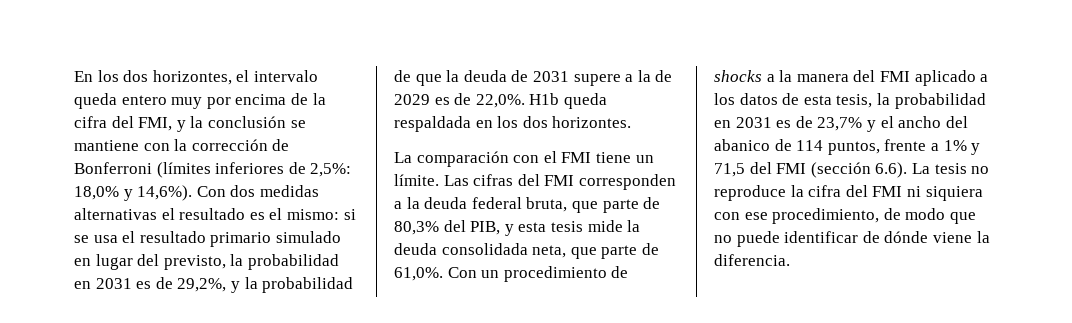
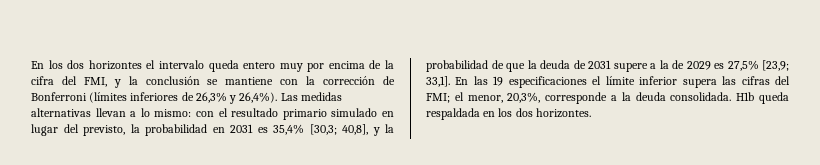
[152,70,232,85] horizontes, -> [88,60,142,70] horizontes
[310,163,352,177] [74,185,319,201] [74,208,356,220] [74,235,118,243] 2,5%: 18,0% y 14,6%). Con dos medidas alternativas el resultado es el mismo: si se usa -> [195,92,342,104] [31,108,214,117] 26,3% y 26,4%). Las medidas alternativas llevan a lo mismo: con
[155,277,227,292] de 29,2%, -> [273,124,368,135] 35,4% [30,3; 40,8],
[454,93,525,108] de 22,0%. -> [727,60,789,71] [426,76,790,88] [426,92,732,104] 27,5% [23,9; 33,1]. En las 19 especificaciones el límite inferior supera las cifras del FMI; el menor, 20,3%, corresponde a la deuda consolidada.
[394,151,654,167] [394,174,676,190] [394,197,661,213] [394,220,641,236] [394,243,659,259] [394,266,629,282] [714,70,989,86] [714,93,986,109] [714,116,968,132] [714,139,981,155] [714,162,990,178] [714,185,983,201] [714,208,976,224] [714,231,990,247] [714,254,790,266] // La comparación con el FMI tiene un límite. Las cifras del FMI corresponden a la deuda federal bruta, que parte de 80,3% del PIB, y esta tesis mide la deuda consolidada neta, que parte de 61,0%. Con un procedimiento de shocks a la manera del FMI aplicado a los datos de esta tesis, la probabilidad en 2031 es de 23,7% y el ancho del abanico de 114 puntos, frente a 1% y 71,5 del FMI (sección 6.6). La tesis no reproduce la cifra del FMI ni siquiera con ese procedimiento, de modo que no puede identificar de dónde viene la diferencia. -> (591, 113) none

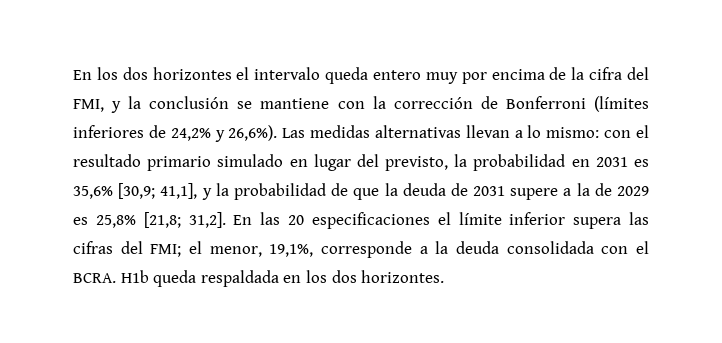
[195,92,278,104] 26,3% y 26,4%). -> [170,125,278,142] 24,2% y 26,6%).
[273,124,368,135] 35,4% [30,3; 40,8], -> [73,183,198,199] 35,6% [30,9; 41,1],
[727,60,789,71] [426,76,450,87] 27,5% [23,9; 33,1]. -> [95,212,226,228] 25,8% [21,8; 31,2].
[493,76,504,86] 19 -> [288,215,304,225] 20
[507,92,541,103] 20,3%, -> [269,244,314,257] 19,1%,
[670,92,732,101] consolidada. -> [506,241,649,254] [73,273,116,283] consolidada con el BCRA.

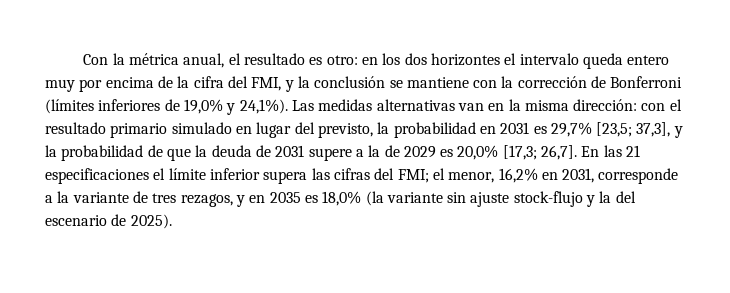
[73,70,92,80] En -> [83,53,379,68] Con la métrica anual, el resultado es otro: en
[170,125,600,142] 24,2% y 26,6%). Las medidas alternativas llevan a lo mismo: -> [183,99,638,115] 19,0% y 24,1%). Las medidas alternativas van en la misma dirección:
[73,183,198,199] 35,6% [30,9; 41,1], -> [550,122,671,137] 29,7% [23,5; 37,3],
[95,212,226,228] 25,8% [21,8; 31,2]. -> [457,145,578,160] 20,0% [17,3; 26,7].
[288,215,304,225] 20 -> [626,145,641,157] 21
[269,241,649,258] [73,270,445,287] 19,1%, corresponde a la deuda consolidada con el BCRA. H1b queda respaldada en los dos horizontes. -> [498,168,679,184] [45,191,636,207] [45,214,172,229] 16,2% en 2031, corresponde a la variante de tres rezagos, y en 2035 es 18,0% (la variante sin ajuste stock-flujo y la del escenario de 2025).

